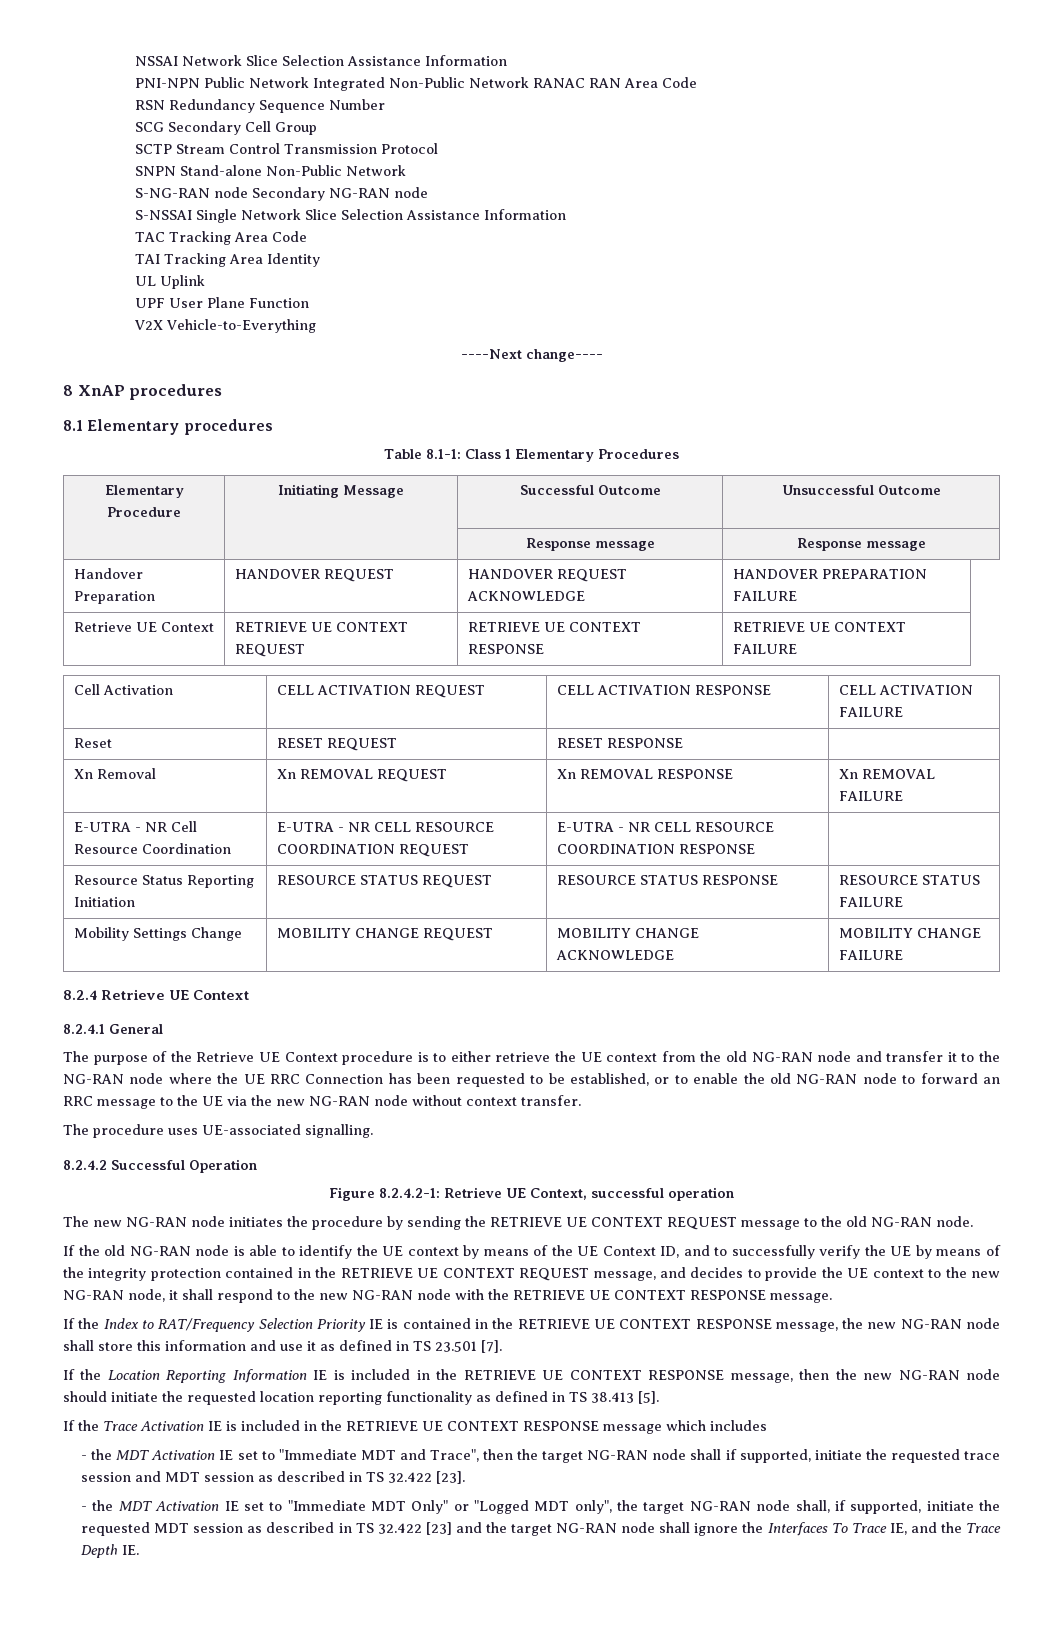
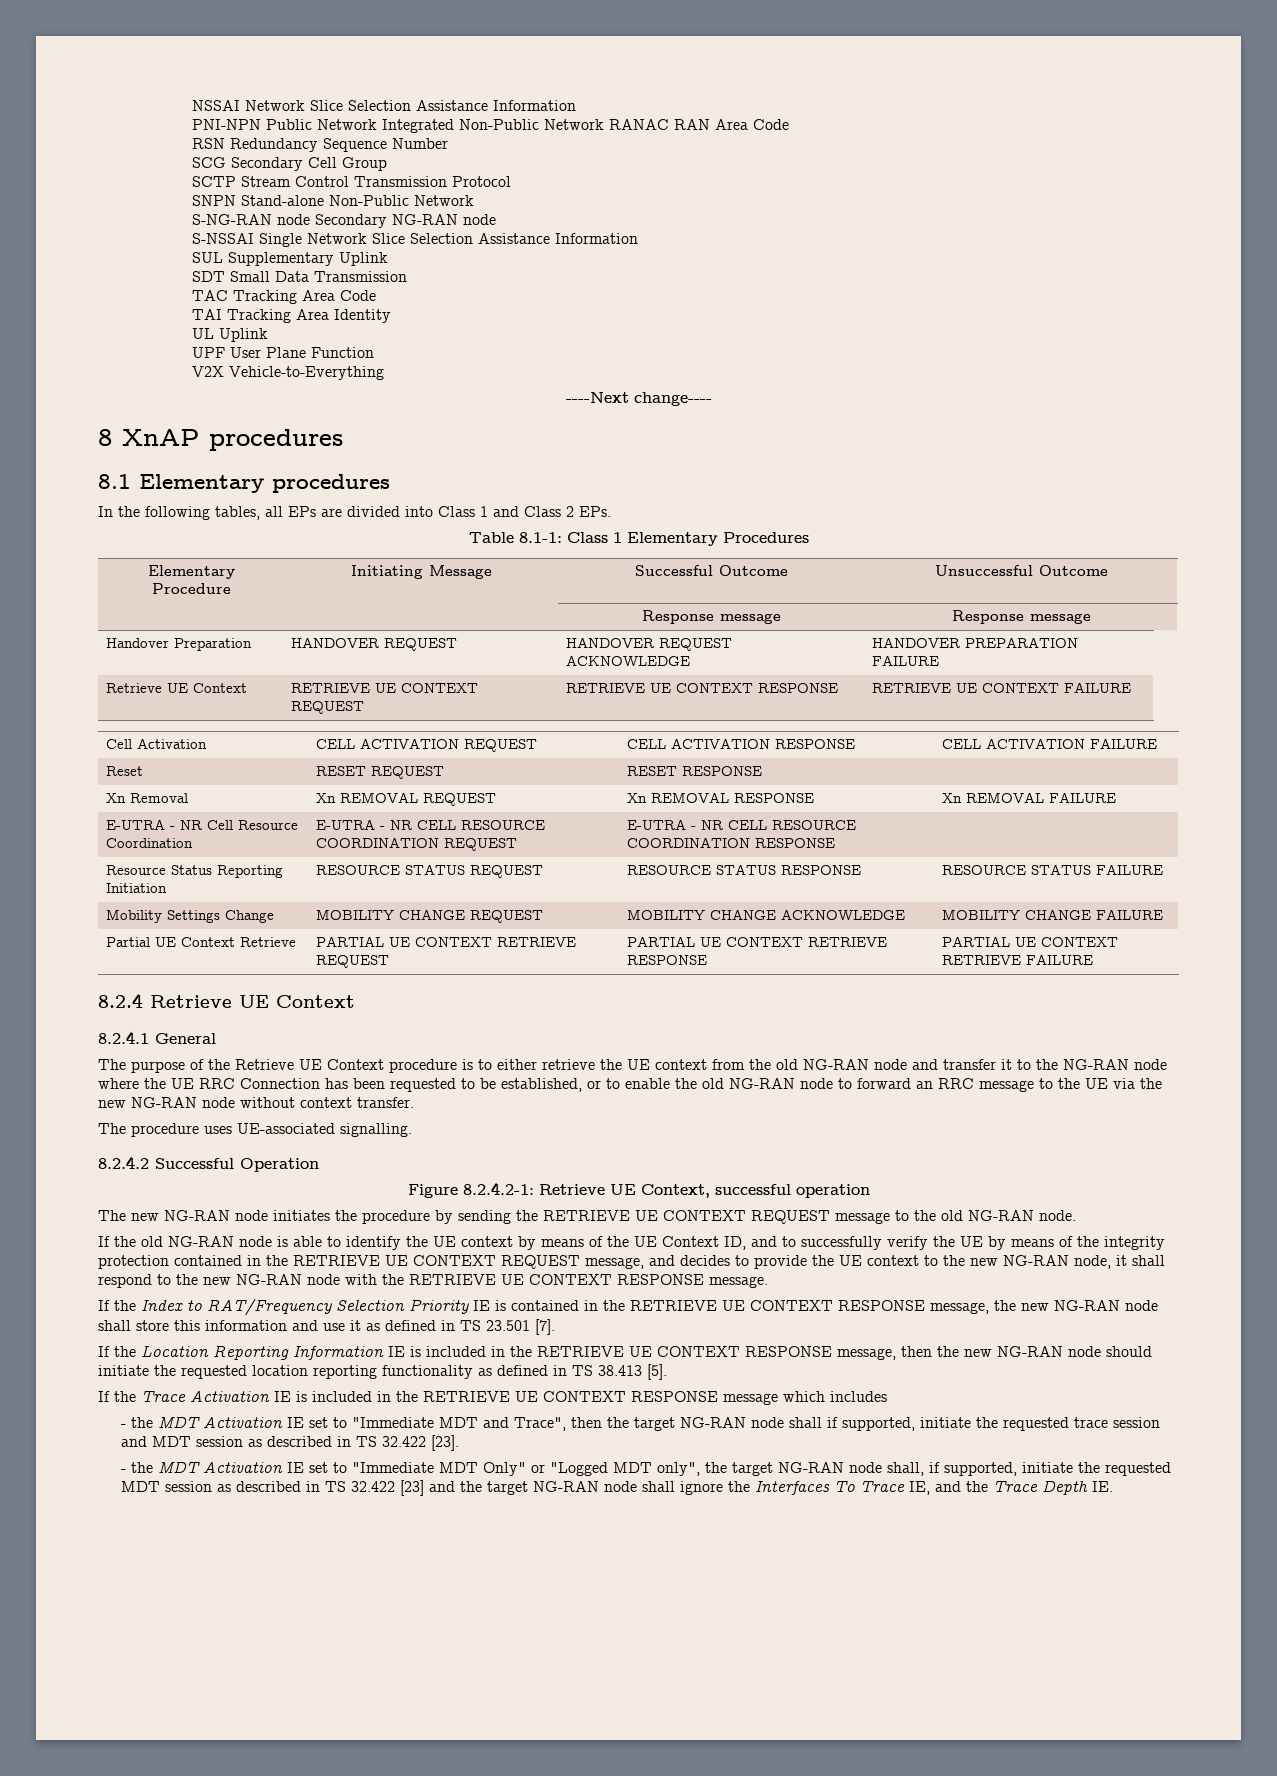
(567, 214) none -> [191,252,388,266] [191,271,407,282] // SUL Supplementary Uplink // SDT Small Data Transmission
(273, 427) none -> [98,506,611,520] // In the following tables, all EPs are divided into Class 1 and Class 2 EPs.
(903, 955) none -> [106,937,297,947] [316,936,577,947] [316,955,390,968] [627,936,888,947] [627,955,708,965] [942,936,1119,947] [942,954,1094,965] // Partial UE Context Retrieve | PARTIAL UE CONTEXT RETRIEVE REQUEST | PARTIAL UE CONTEXT RETRIEVE RESPONSE | PARTIAL UE CONTEXT RETRIEVE FAILURE

